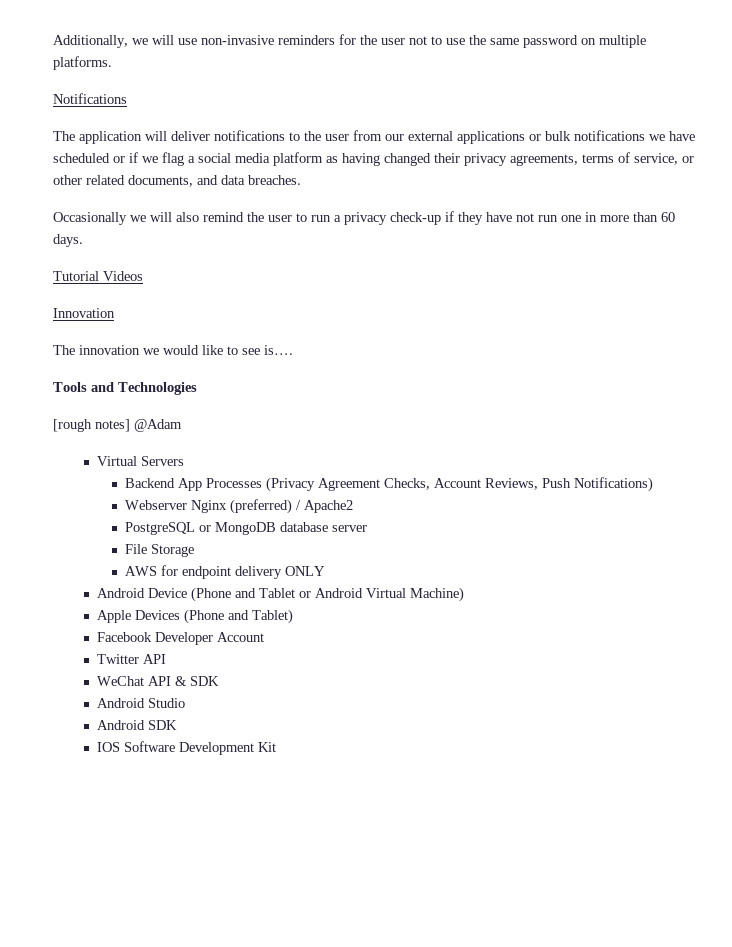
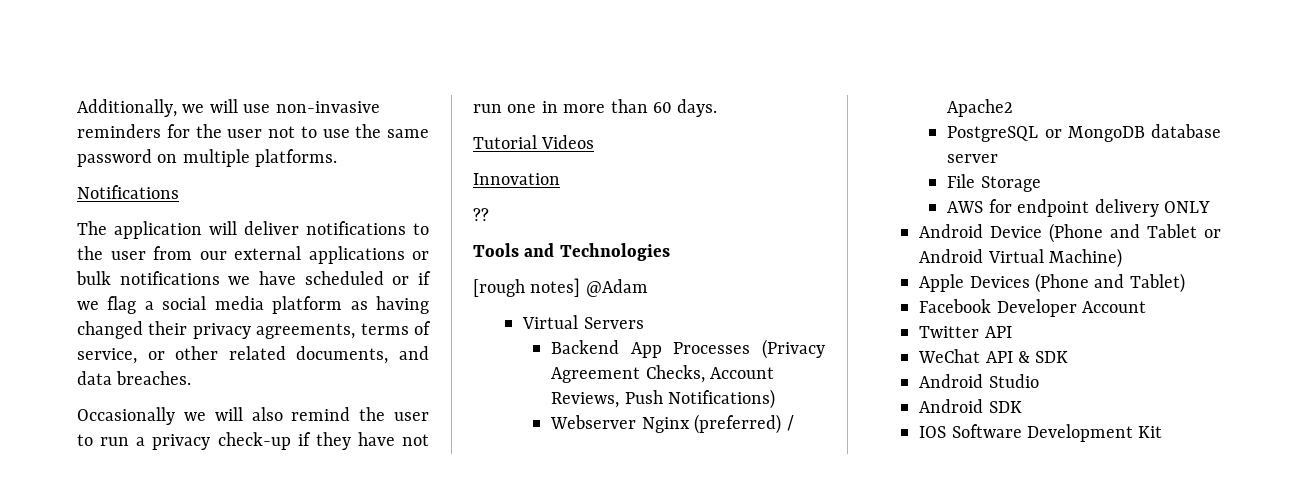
[53,345,293,355] The innovation we would like to see is…. -> [473,208,489,221] ??

